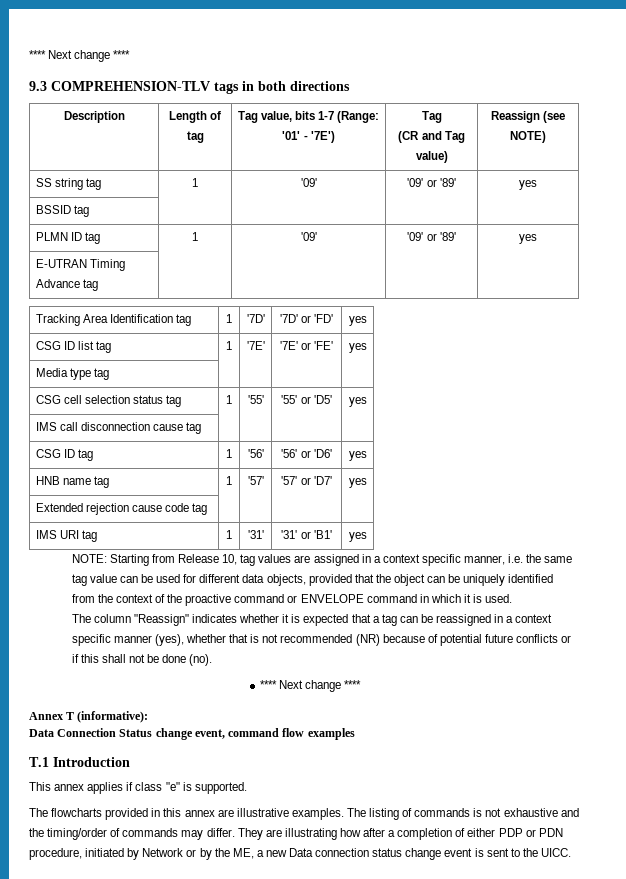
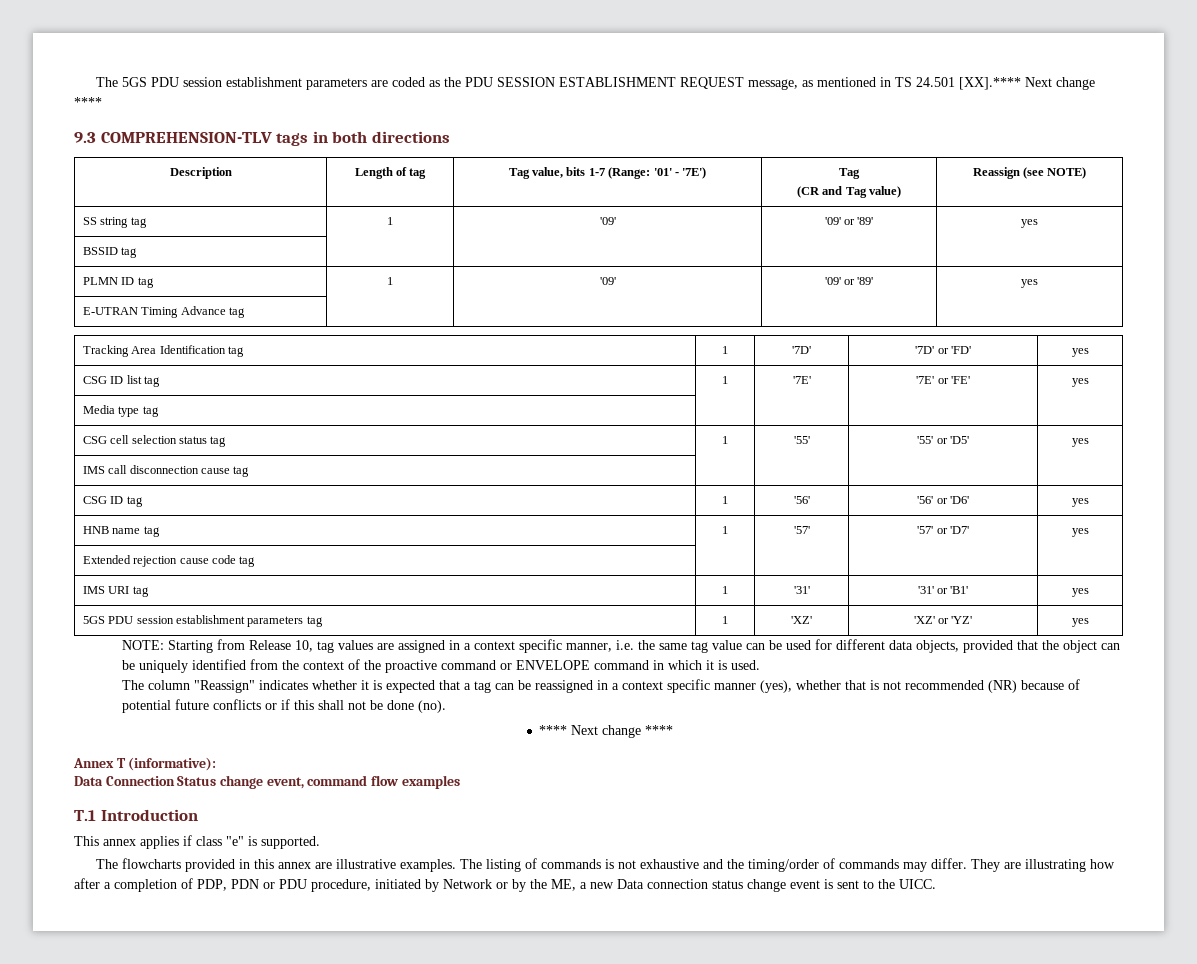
[29,50,46,59] **** -> [96,77,1022,90] The 5GS PDU session establishment parameters are coded as the PDU SESSION ESTABLISHMENT REQUEST message, as mentioned in TS 24.501 [XX].****
(367, 537) none -> [82,615,323,627] [722,616,728,624] [791,616,812,624] [913,616,973,624] [1071,618,1089,627] // 5GS PDU session establishment parameters tag | 1 | 'XZ' | 'XZ' or 'YZ' | yes
[467,828,563,837] either PDP or PDN -> [197,879,307,891] PDP, PDN or PDU

